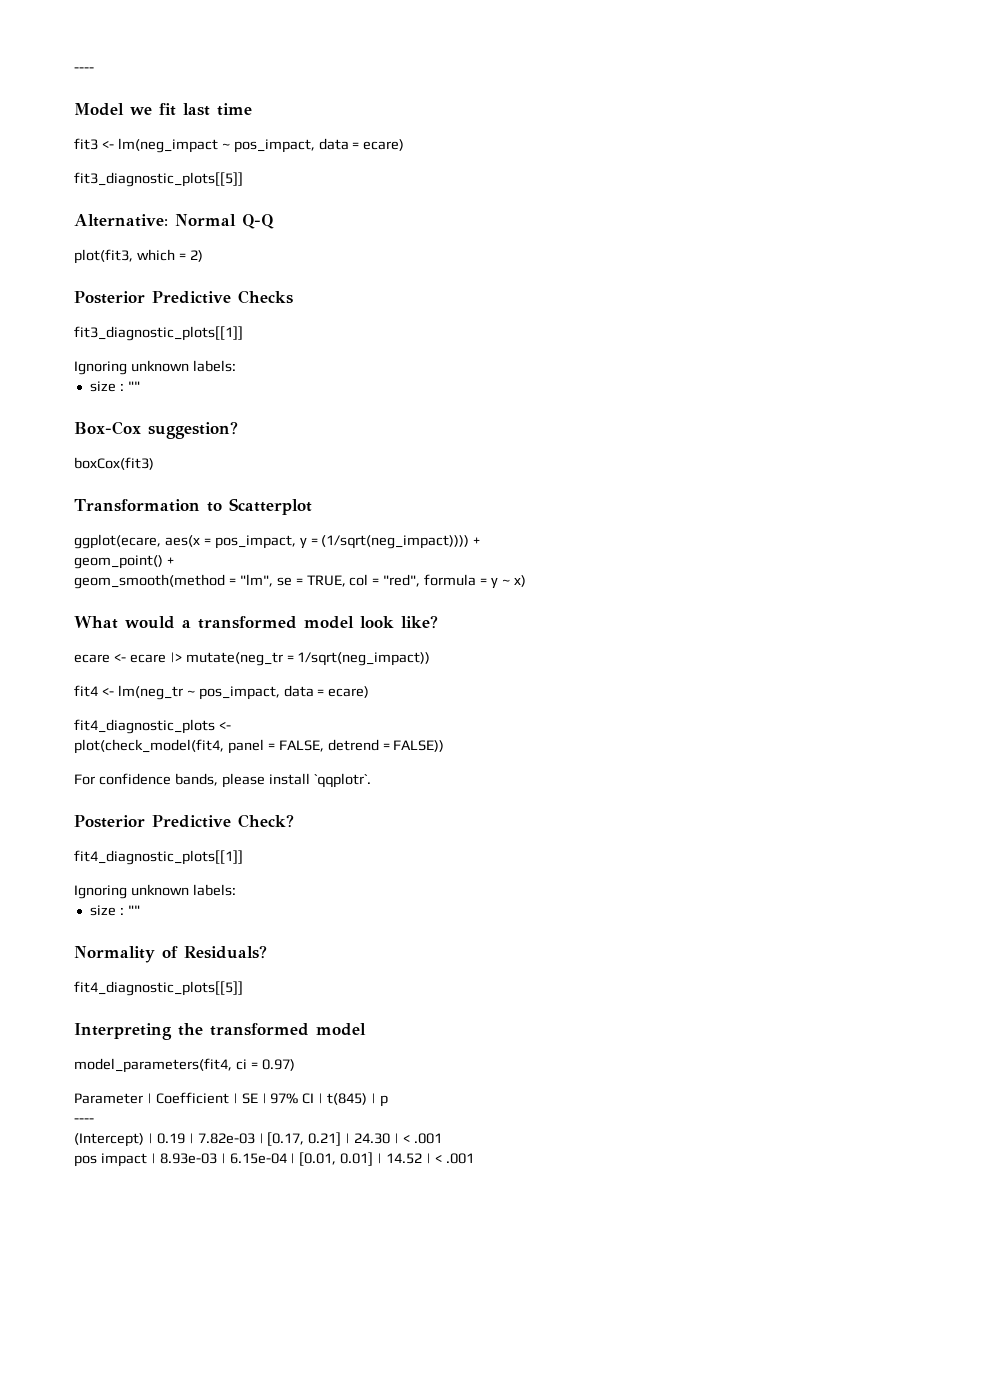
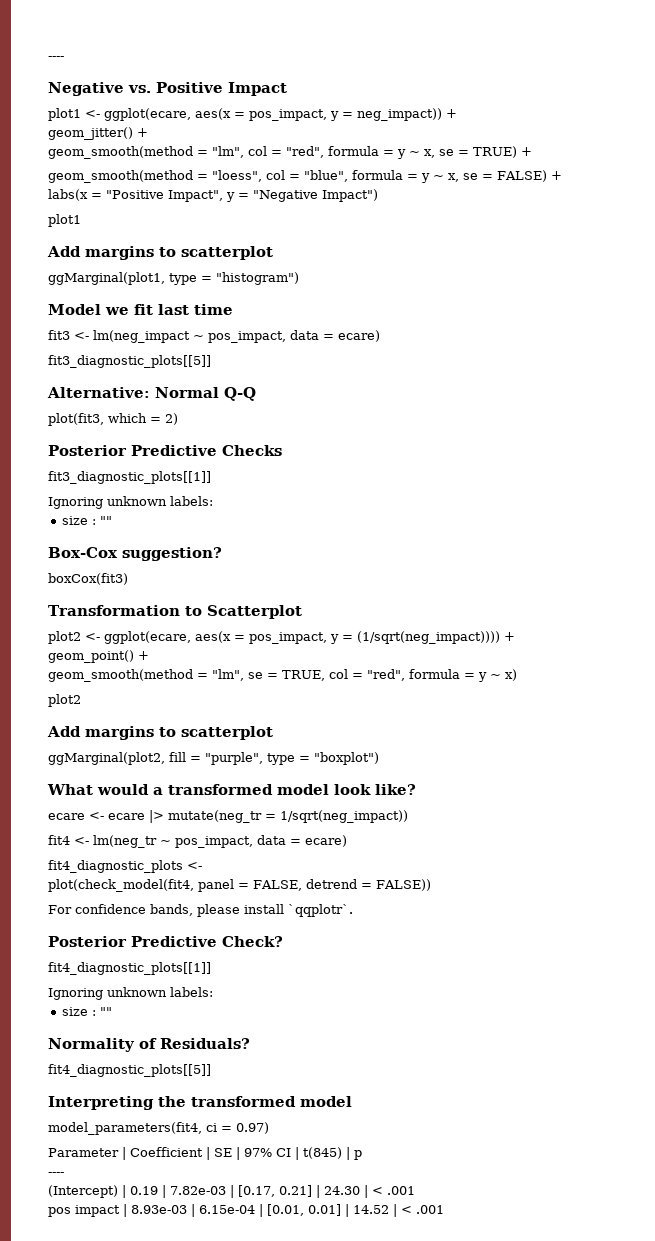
[74,67,94,72] ---- -> [48,56,64,60] [48,82,287,96] [48,108,457,121] [48,127,148,140] [48,146,532,159] [48,170,562,183] [48,189,378,202] [48,214,81,227] [47,246,273,260] [48,272,299,285] ---- // Negative vs. Positive Impact // plot1 <- ggplot(ecare, aes(x = pos_impact, y = neg_impact)) + // geom_jitter() + // geom_smooth(method = "lm", col = "red", formula = y ~ x, se = TRUE) + // geom_smooth(method = "loess", col = "blue", formula = y ~ x, se = FALSE) + // labs(x = "Positive Impact", y = "Negative Impact") // plot1 // Add margins to scatterplot // ggMarginal(plot1, type = "histogram")
(312, 506) none -> [48,631,100,644] plot2 <-
(526, 581) none -> [48,694,81,707] [47,726,273,740] [48,752,379,765] // plot2 // Add margins to scatterplot // ggMarginal(plot2, fill = "purple", type = "boxplot")

